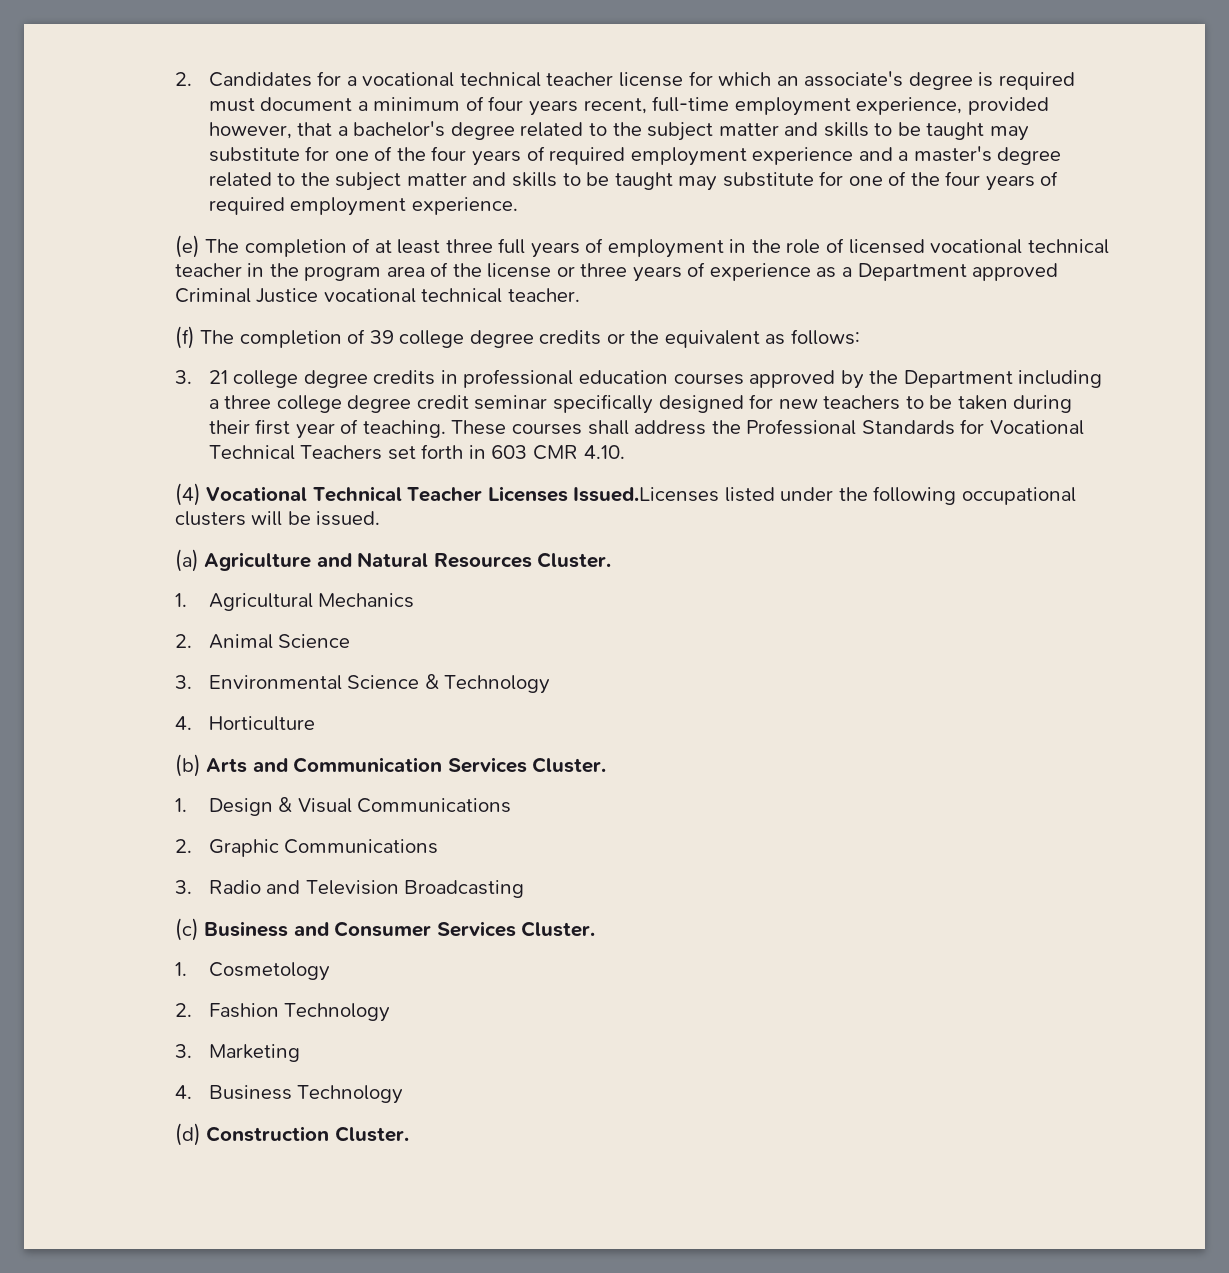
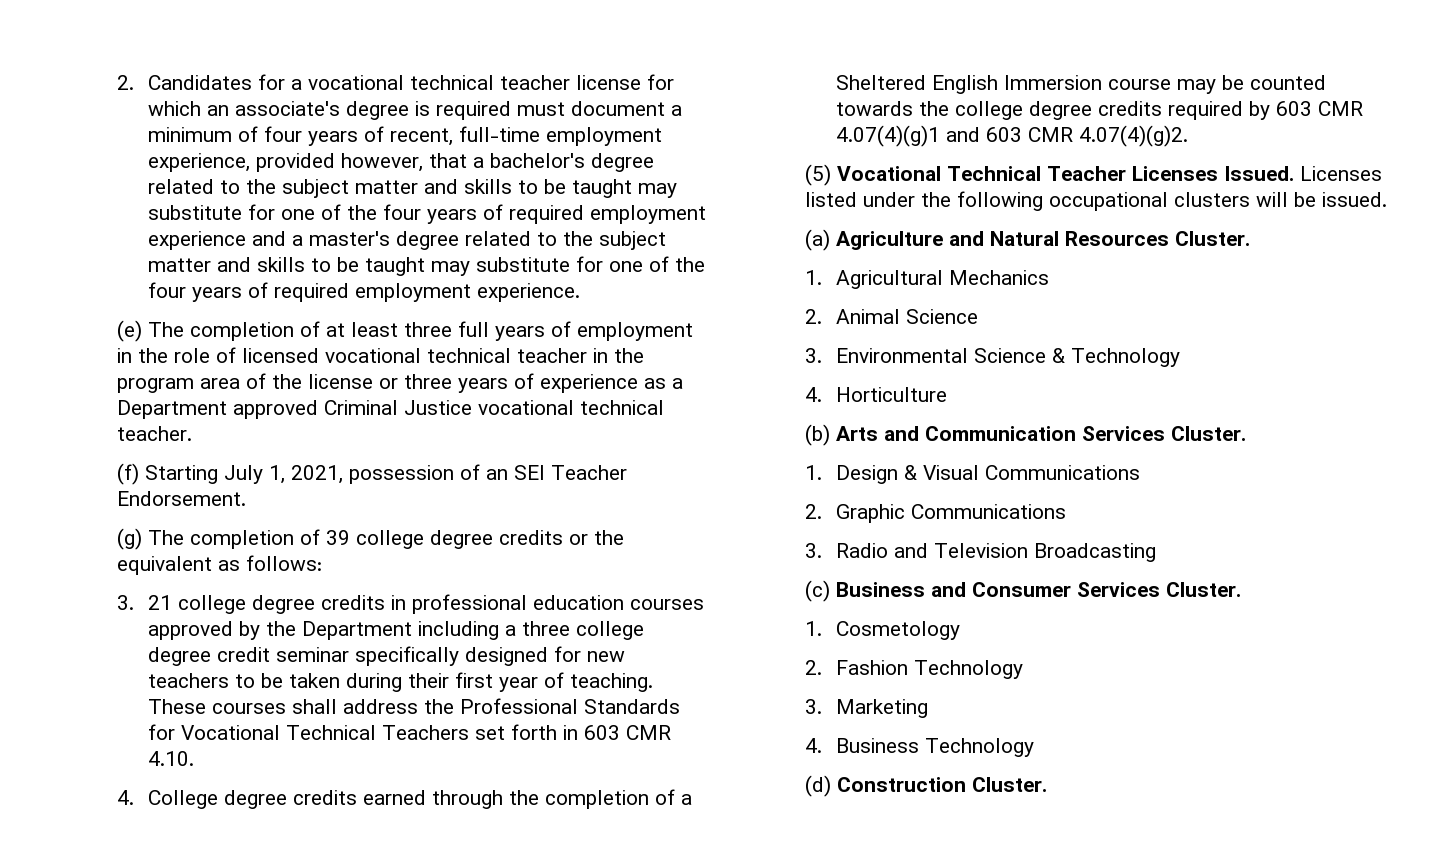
(578, 108) none -> [363,126,384,142] of
(195, 337) none -> [145,464,628,484] [117,491,247,506] [117,528,143,550] Starting July 1, 2021, possession of an SEI Teacher Endorsement. // (g)
[174,483,201,506] (4) -> [117,789,692,809] [835,75,1326,94] [835,101,1363,120] [835,125,1188,147] [805,164,832,186] 4. College degree credits earned through the completion of a Sheltered English Immersion course may be counted towards the college degree credits required by 603 CMR 4.07(4)(g)1 and 603 CMR 4.07(4)(g)2. // (5)
[573,487,720,502] Issued.Licenses -> [1224,166,1383,181] Issued. Licenses

